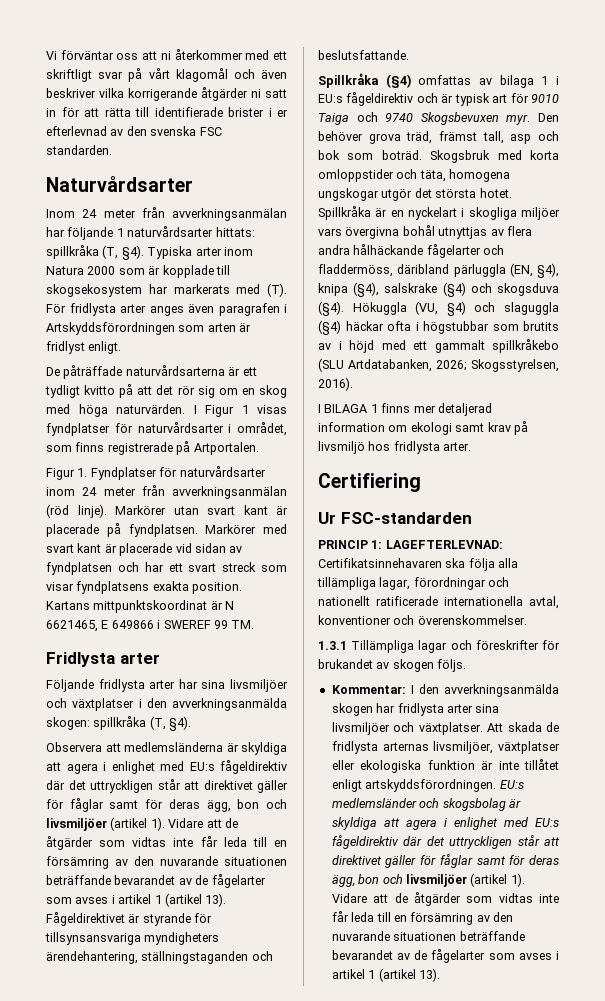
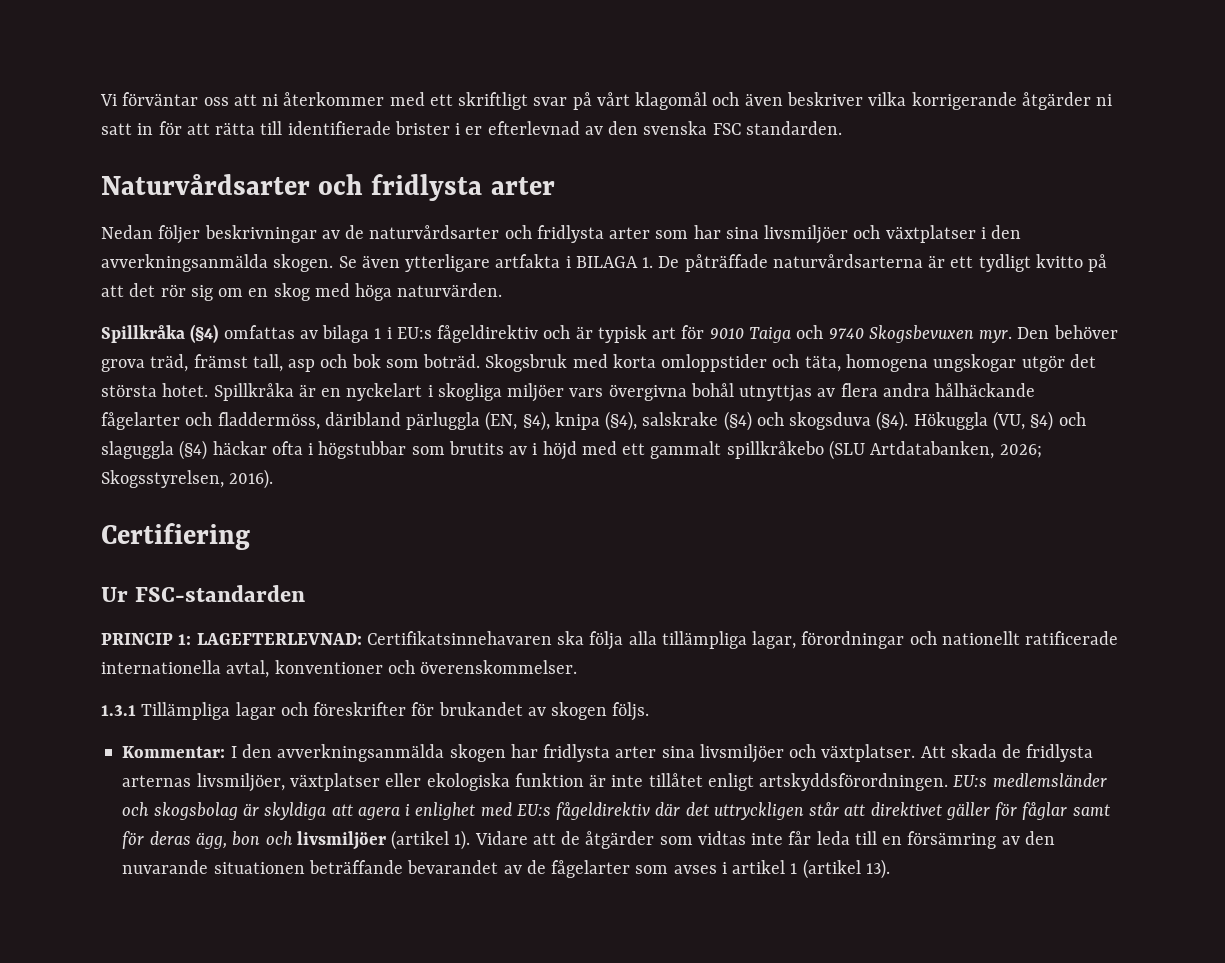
[46,207,287,221] [46,226,255,240] [46,245,253,260] [46,265,230,278] [46,283,287,297] [46,303,287,316] [46,322,252,335] [46,341,122,354] // Inom 24 meter från avverkningsanmälan har följande 1 naturvårdsarter hittats: spillkråka (T, §4). Typiska arter inom Natura 2000 som är kopplade till skogsekosystem har markerats med (T). För fridlysta arter anges även paragrafen i Artskyddsförordningen som arten är fridlyst enligt. // -> [318,174,555,201] [101,225,1022,244] [101,254,654,272] och fridlysta arter // Nedan följer beskrivningar av de naturvårdsarter och fridlysta arter som har sina livsmiljöer och växtplatser i den avverkningsanmälda skogen. Se även ytterligare artfakta i BILAGA 1.
[193,405,287,417] [46,422,287,436] [46,441,259,455] [46,466,266,480] [46,485,287,499] [46,504,288,518] [46,523,287,537] [46,543,243,556] [46,562,287,575] [46,581,243,594] [46,600,235,613] [46,620,255,632] [46,652,160,667] [46,679,288,692] [46,698,287,711] [46,716,192,731] [46,742,287,755] [46,760,287,774] [46,779,288,793] [46,798,287,812] [46,817,238,831] [46,836,287,850] [46,856,287,869] [46,874,266,888] [46,893,227,907] [46,912,213,926] [45,932,220,945] [46,951,273,964] [318,50,409,60] I Figur 1 visas fyndplatser för naturvårdsarter i området, som finns registrerade på Artportalen. // Figur 1. Fyndplatser för naturvårdsarter inom 24 meter från avverkningsanmälan (röd linje). Markörer utan svart kant är placerade på fyndplatsen. Markörer med svart kant är placerade vid sidan av fyndplatsen och har ett svart streck som visar fyndplatsens exakta position. Kartans mittpunktskoordinat är N 6621465, E 649866 i SWEREF 99 TM. // Fridlysta arter // Följande fridlysta arter har sina livsmiljöer och växtplatser i den avverkningsanmälda skogen: spillkråka (T, §4). // Observera att medlemsländerna är skyldiga att agera i enlighet med EU:s fågeldirektiv där det uttryckligen står att direktivet gäller för fåglar samt för deras ägg, bon och livsmiljöer (artikel 1). Vidare att de åtgärder som vidtas inte får leda till en försämring av den nuvarande situationen beträffande bevarandet av de fågelarter som avses i artikel 1 (artikel 13). Fågeldirektivet är styrande för tillsynsansvariga myndigheters ärendehantering, ställningstaganden och beslutsfattande. -> (503, 290) none
[318,403,492,416] [318,421,528,435] [318,441,472,454] // I BILAGA 1 finns mer detaljerad information om ekologi samt krav på livsmiljö hos fridlysta arter. -> (274, 479) none

